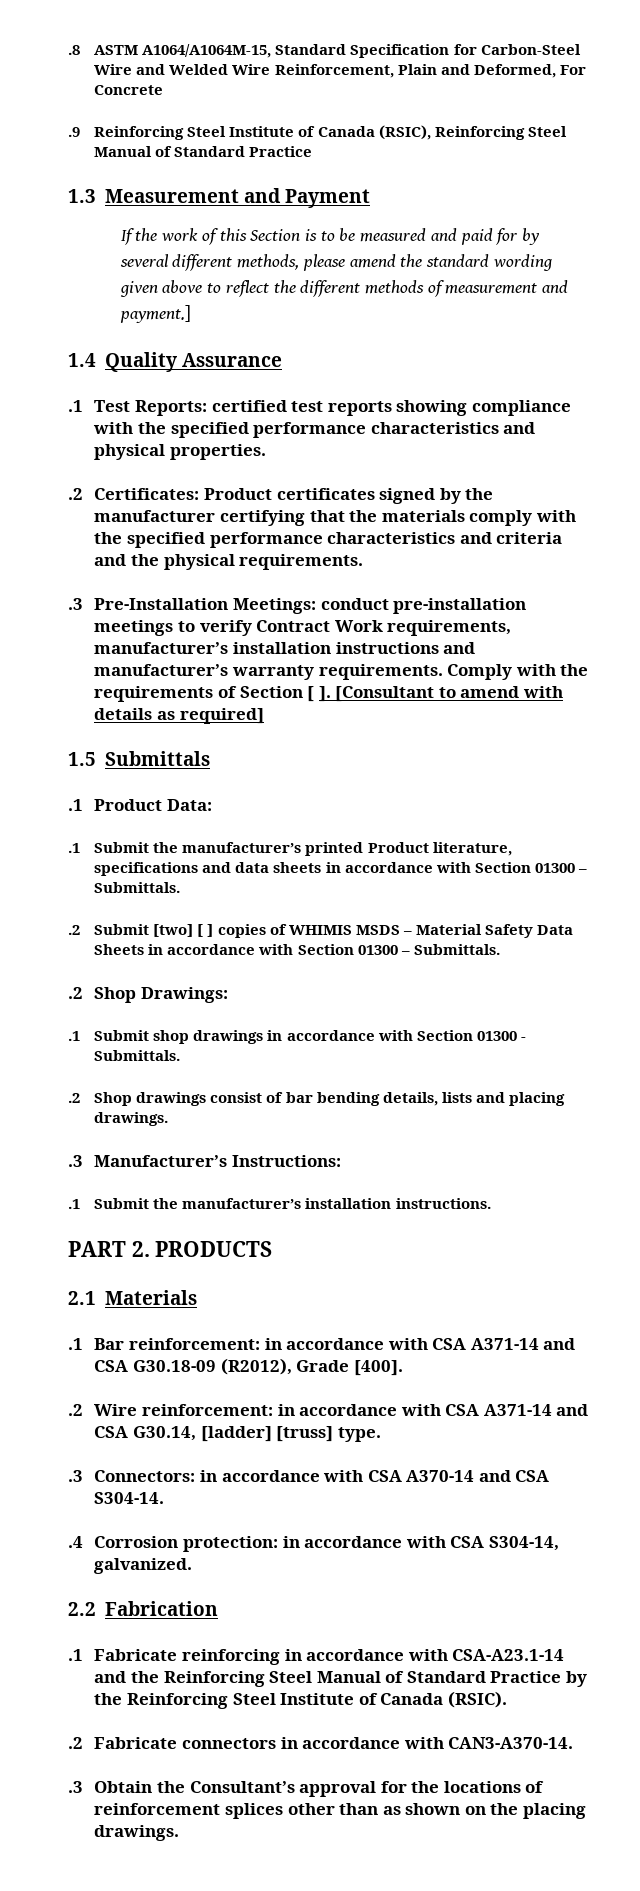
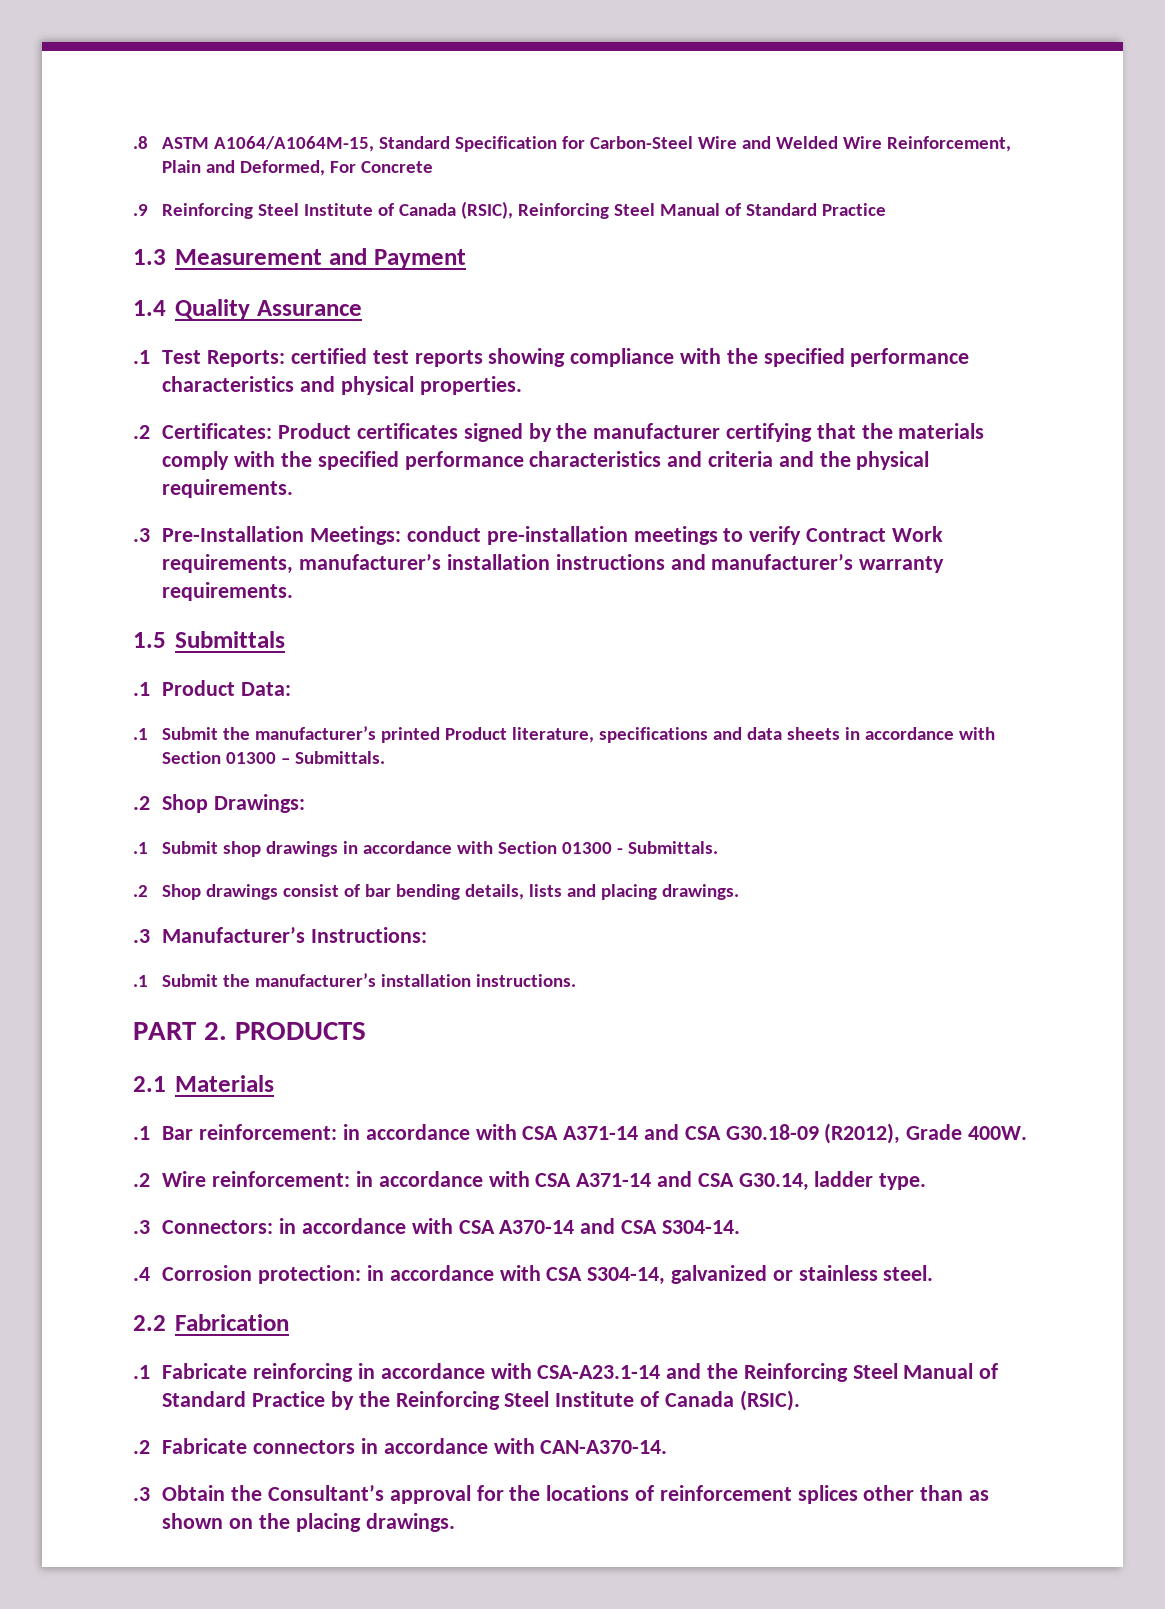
[120,228,541,245] [119,254,552,271] [119,280,569,297] [119,305,191,323] // If the work of this Section is to be measured and paid for by several different methods, please amend the standard wording given above to reflect the different methods of measurement and payment.] -> (466, 259) none
[447,664,589,680] [94,686,564,702] [94,708,264,724] Comply with the requirements of Section [ ]. [Consultant to amend with details as required] -> (294, 591) none
[68,924,573,938] [94,944,500,955] // .2 Submit [two] [ ] copies of WHIMIS MSDS – Material Safety Data Sheets in accordance with Section 01300 – Submittals. -> (386, 757) none
[353,1360,403,1376] [400]. -> [967,1126,1027,1140] 400W.
[200,1426,334,1442] [ladder] [truss] -> [814,1171,874,1187] ladder
[94,1558,193,1574] galvanized. -> [670,1265,934,1284] galvanized or stainless steel.
[448,1737,574,1749] CAN3-A370-14. -> [540,1440,668,1454] CAN-A370-14.

